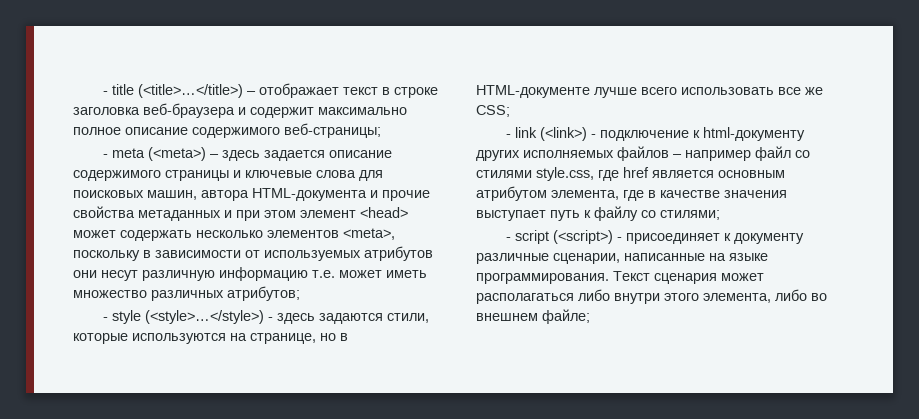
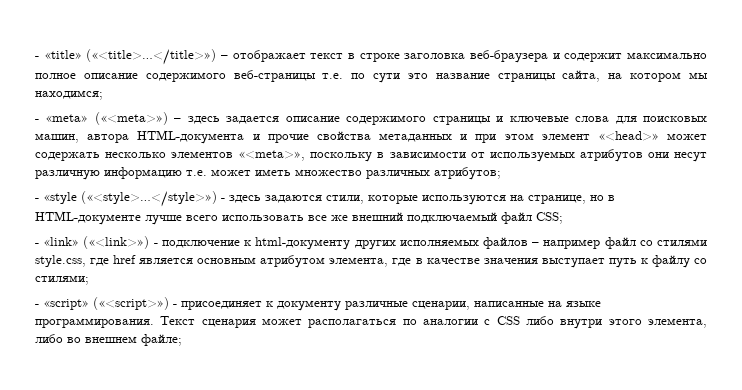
[103,84,244,98] - title (<title>…</title>) -> [35,49,217,65] - «title» («<title>…</title>»)
[284,123,381,138] [103,147,207,161] веб-страницы; // - meta (<meta>) -> [233,70,708,83] [35,90,103,100] [35,112,168,125] веб-страницы т.е. по сути это название страницы сайта, на котором мы находимся; // - «meta» («<meta>»)
[360,207,408,218] <head> -> [597,131,659,141] «<head>»
[343,228,395,240] <meta>, -> [238,150,306,161] «<meta>»,
[112,310,265,324] style (<style>…</style>) -> [43,191,217,207] «style («<style>…</style>»)
(823, 91) none -> [352,212,532,224] внешний подключаемый файл
[515,127,588,141] link (<link>) -> [43,236,150,249] «link» («<link>»)
[515,230,614,244] script (<script>) -> [43,297,169,310] «script» («<script>»)
(574, 298) none -> [402,316,520,325] по аналогии с CSS

